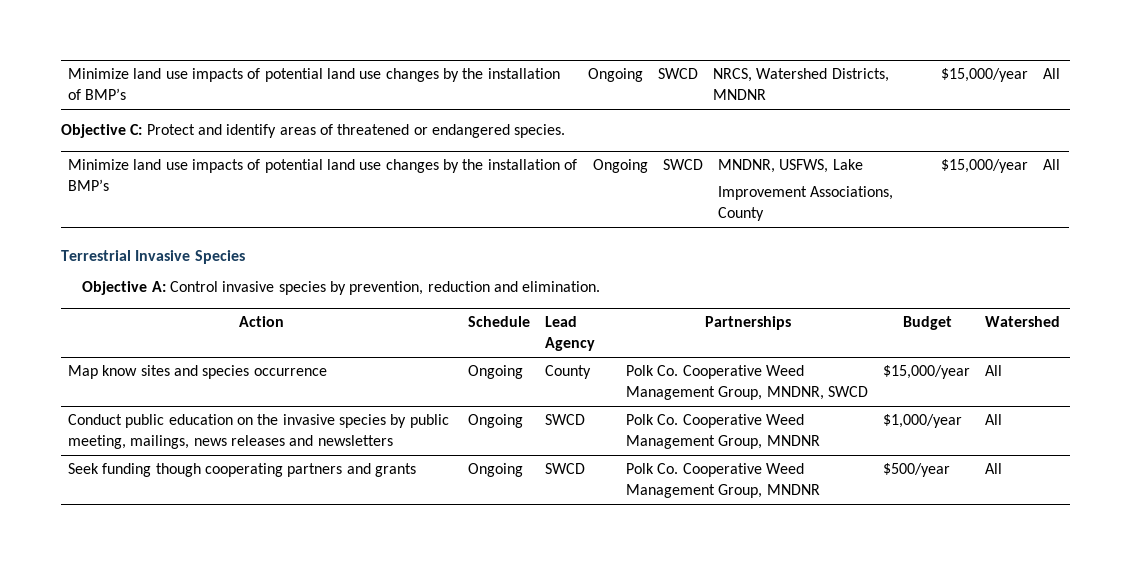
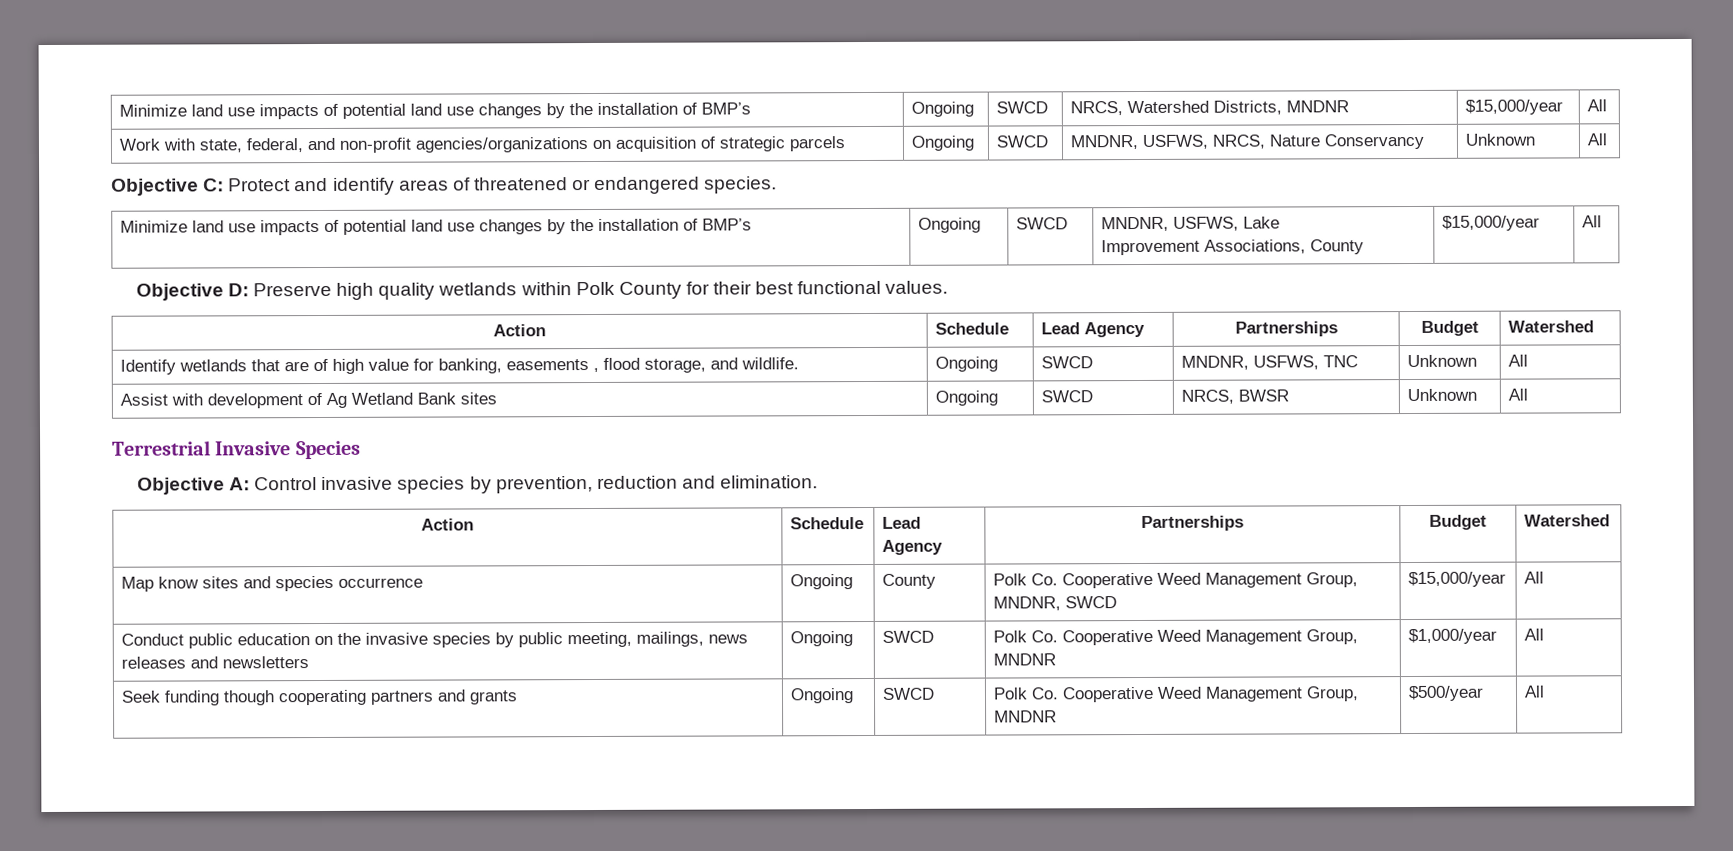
(1061, 73) none -> [119,136,846,153] [911,135,975,151] [996,135,1049,148] [1070,133,1425,150] [1465,133,1536,146] [1587,133,1608,146] // Work with state, federal, and non-profit agencies/organizations on acquisition of strategic parcels | Ongoing | SWCD | MNDNR, USFWS, NRCS, Nature Conservancy | Unknown | All
(1061, 164) none -> [135,280,949,301] [493,324,546,337] [935,322,1010,335] [1041,321,1146,338] [1234,321,1338,337] [1420,320,1479,336] [1508,320,1595,333] [120,357,800,375] [935,356,999,372] [1041,356,1094,369] [1181,355,1359,370] [1407,354,1478,368] [1508,354,1529,367] [120,392,498,409] [935,390,999,406] [1041,390,1094,403] [1181,389,1290,404] [1407,388,1478,402] [1508,388,1529,401] // Objective D: Preserve high quality wetlands within Polk County for their best functional values. // Action | Schedule | Lead Agency | Partnerships | Budget | Watershed // Identify wetlands that are of high value for banking, easements , flood storage, and wildlife. | Ongoing | SWCD | MNDNR, USFWS, TNC | Unknown | All // Assist with development of Ag Wetland Bank sites | Ongoing | SWCD | NRCS, BWSR | Unknown | All

